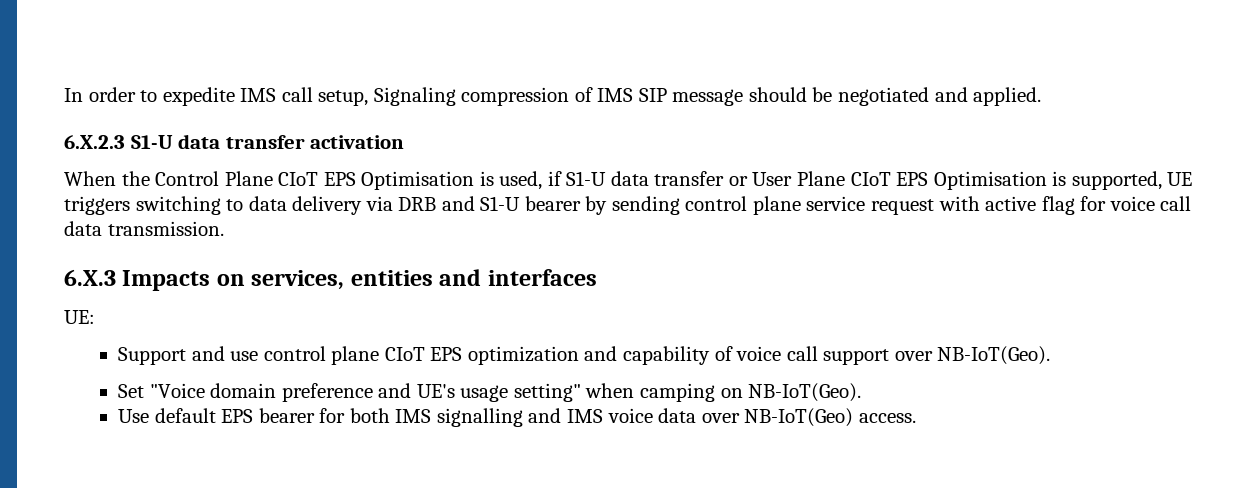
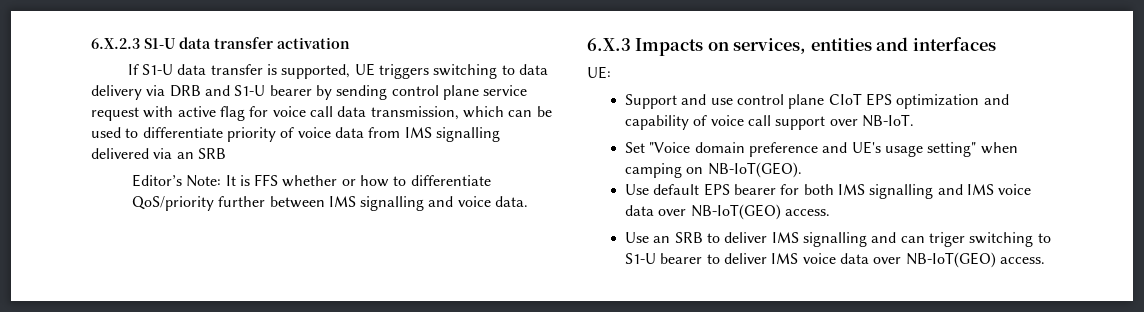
[64,87,1042,106] In order to expedite IMS call setup, Signaling compression of IMS SIP message should be negotiated and applied. // -> (91, 43) none
[64,171,1047,190] When the Control Plane CIoT EPS Optimisation is used, if S1-U data transfer or User Plane CIoT EPS Optimisation -> [127,64,263,75] If S1-U data transfer
[107,221,224,236] transmission. -> [370,106,552,120] [91,127,500,142] [91,148,226,159] [131,174,491,187] [131,196,529,211] transmission, which can be used to differentiate priority of voice data from IMS signalling delivered via an SRB // Editor’s Note: It is FFS whether or how to differentiate QoS/priority further between IMS signalling and voice data.
[937,346,1051,365] NB-IoT(Geo). -> [861,114,914,127] NB-IoT.
[748,383,862,402] NB-IoT(Geo). -> [707,162,802,178] NB-IoT(GEO).
[744,408,916,427] NB-IoT(Geo) access. -> [690,204,830,220] [625,232,1051,247] [625,252,1045,268] NB-IoT(GEO) access. // Use an SRB to deliver IMS signalling and can triger switching to S1-U bearer to deliver IMS voice data over NB-IoT(GEO) access.

